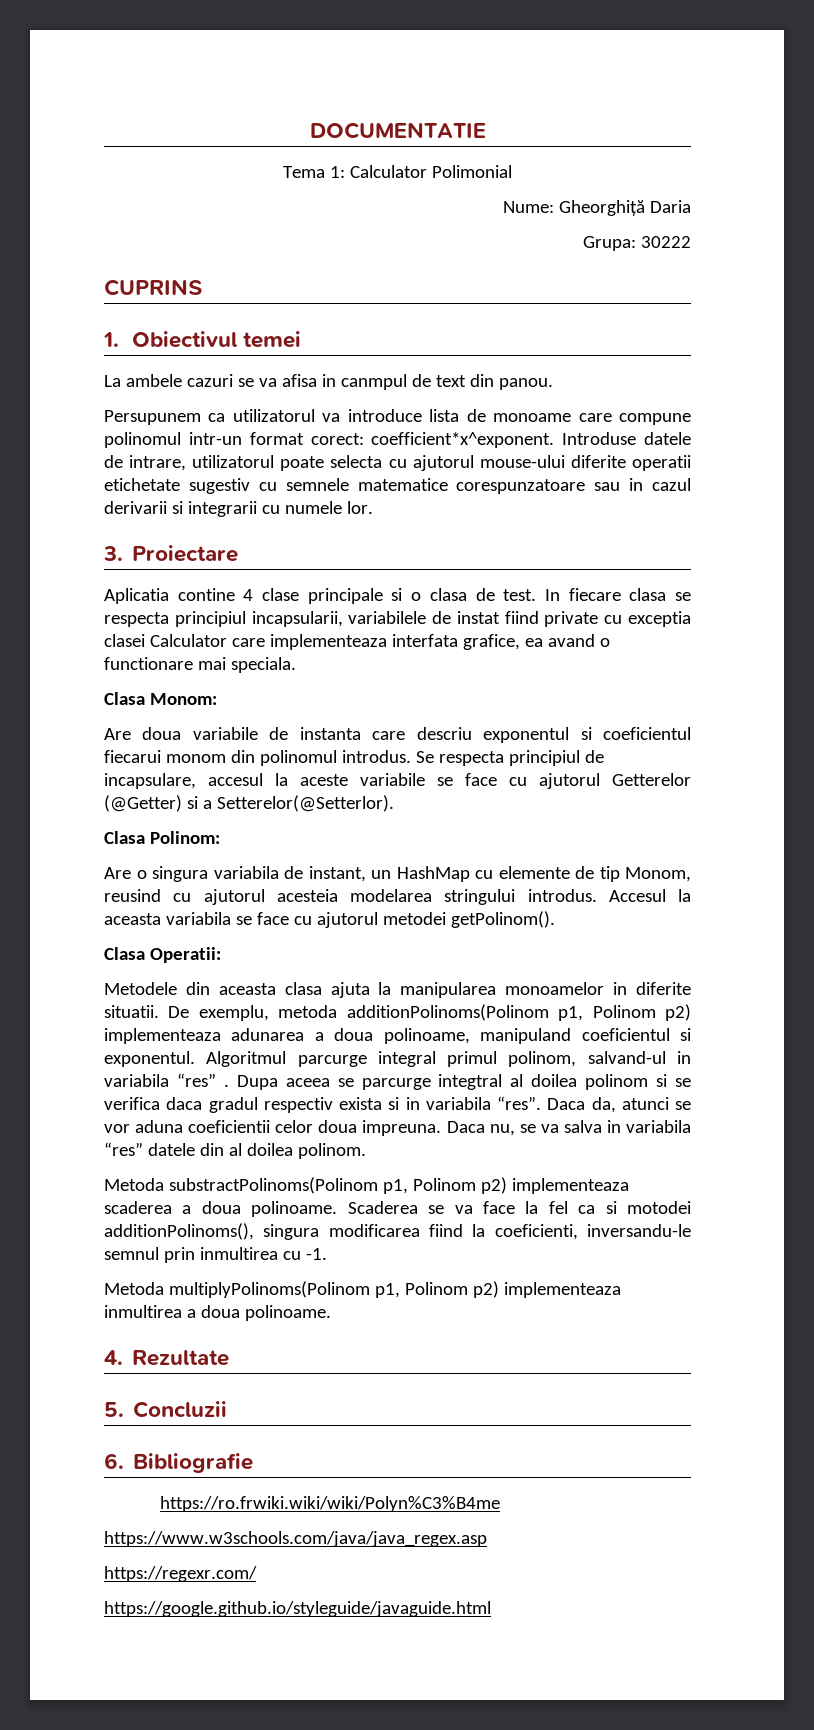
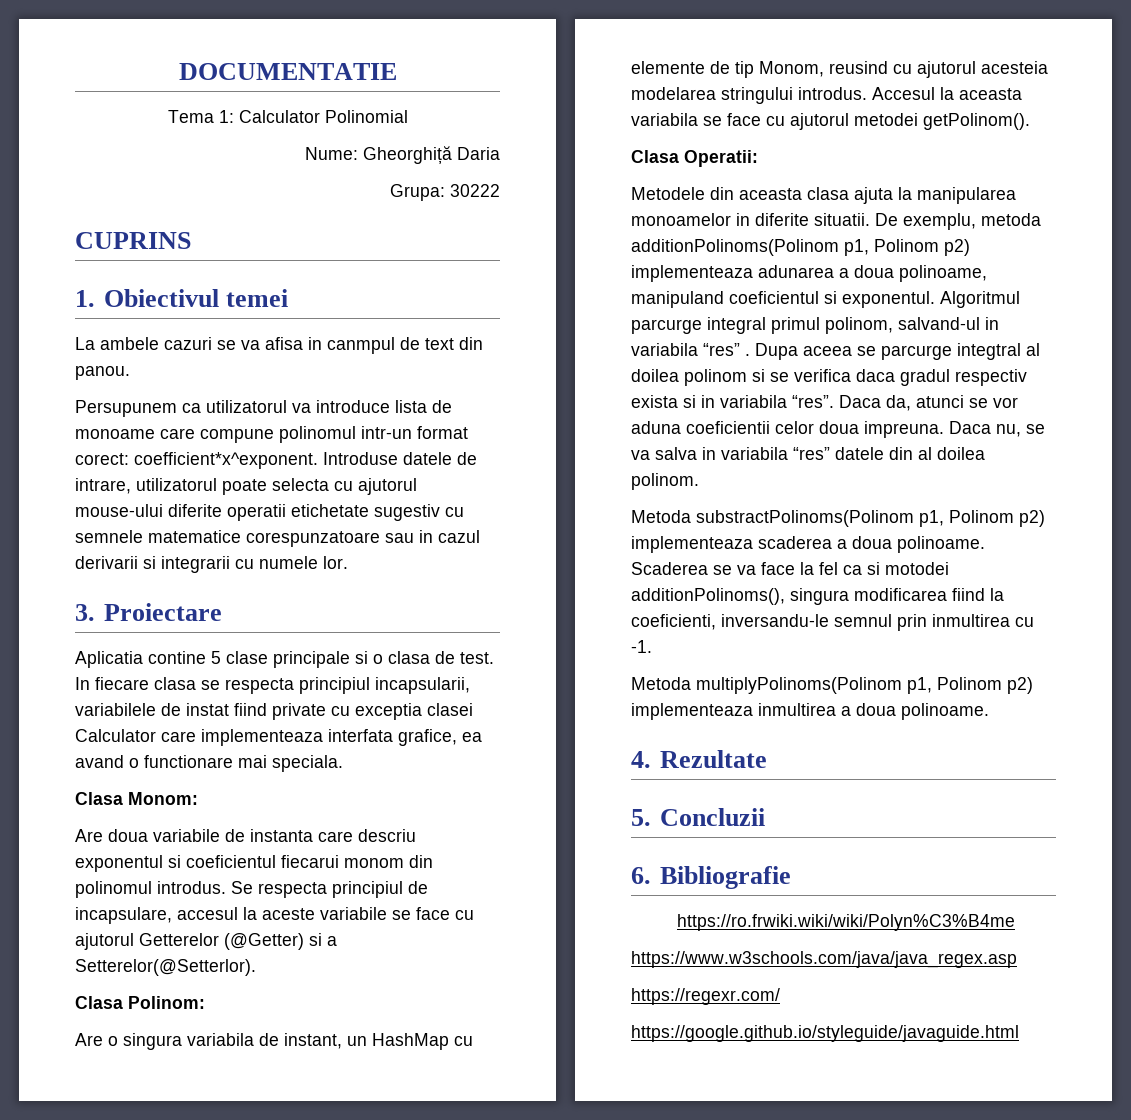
[431,165,512,178] Polimonial -> [324,110,408,123] Polinomial
[243,589,254,601] 4 -> [211,651,221,664] 5

